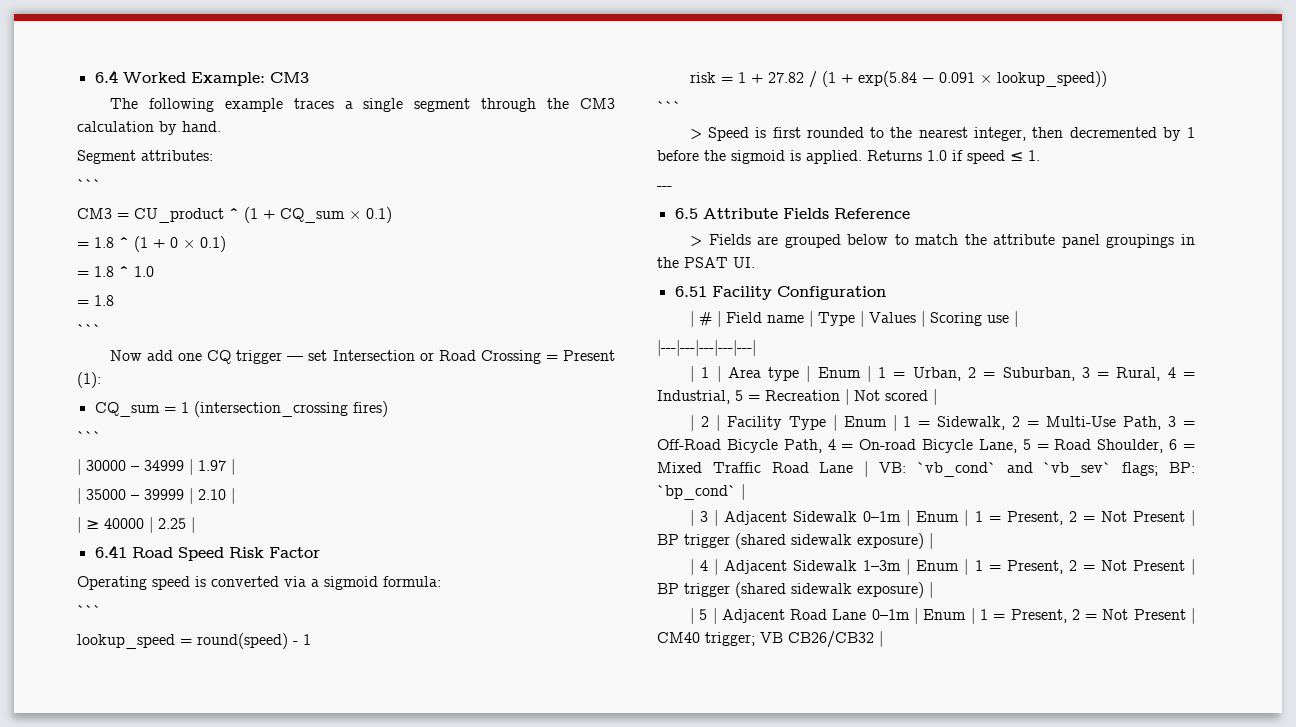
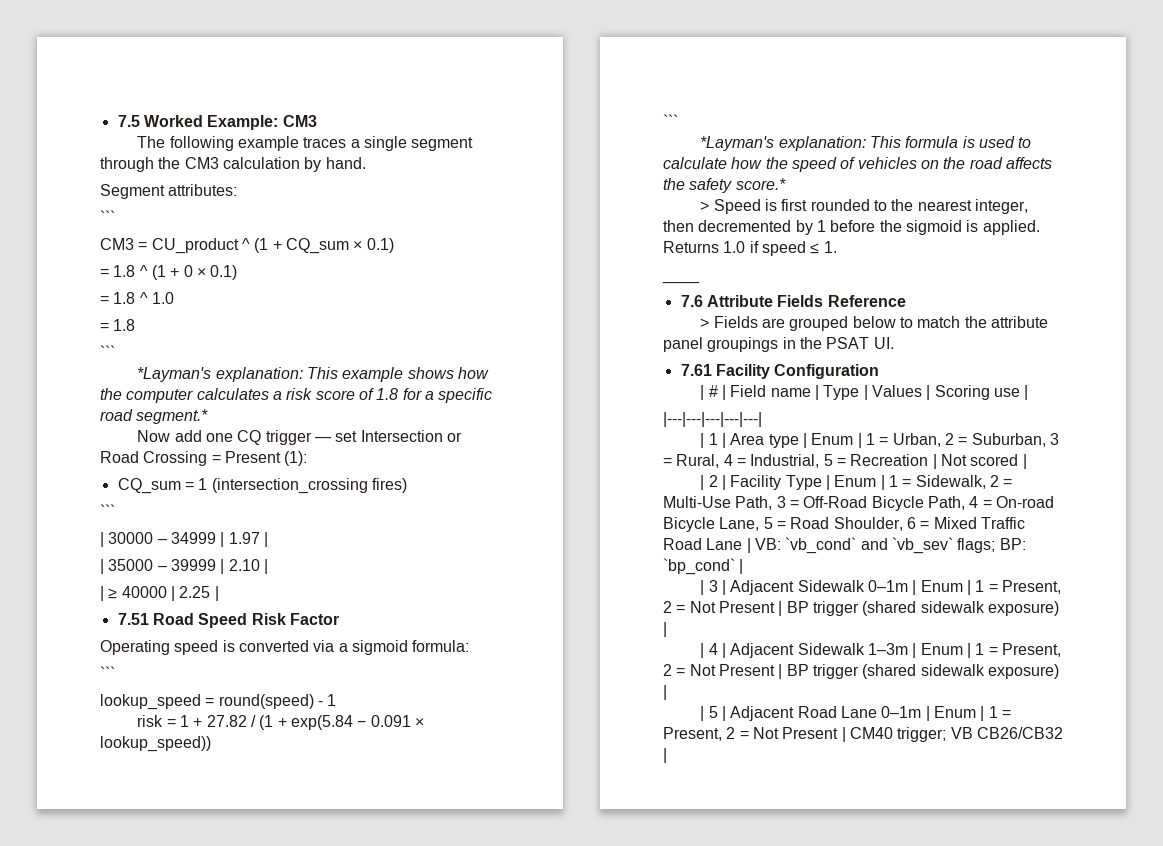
[94,70,118,83] 6.4 -> [117,115,140,127] 7.5
(101, 329) none -> [137,367,490,382] [100,388,493,403] [100,409,209,424] // *Layman's explanation: This example shows how the computer calculates a risk score of 1.8 for a specific road segment.*
[94,545,127,558] 6.41 -> [117,613,149,625] 7.51
(681, 106) none -> [700,136,1032,151] [663,157,1052,172] [663,178,786,193] // *Layman's explanation: This formula is used to calculate how the speed of vehicles on the road affects the safety score.*
[657,186,672,190] [674,208,698,219] --- // 6.5 -> [662,280,700,284] [680,295,703,307] ____ // 7.6
[674,286,707,297] 6.51 -> [680,364,712,376] 7.61

